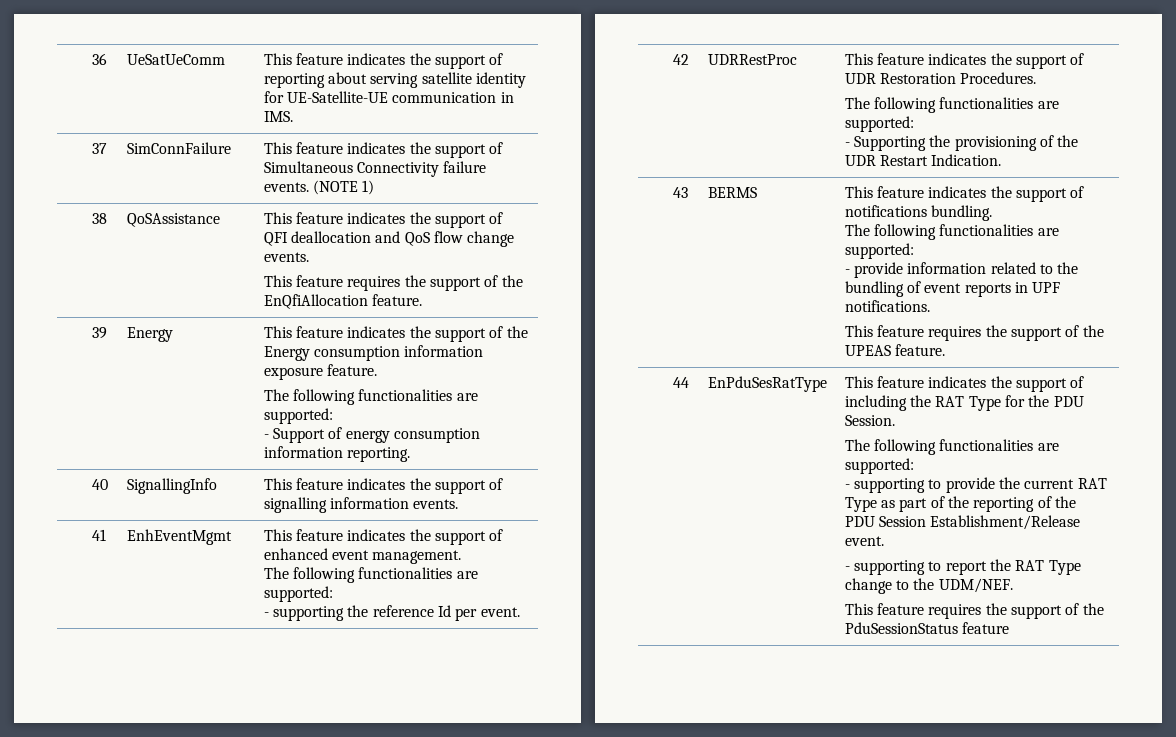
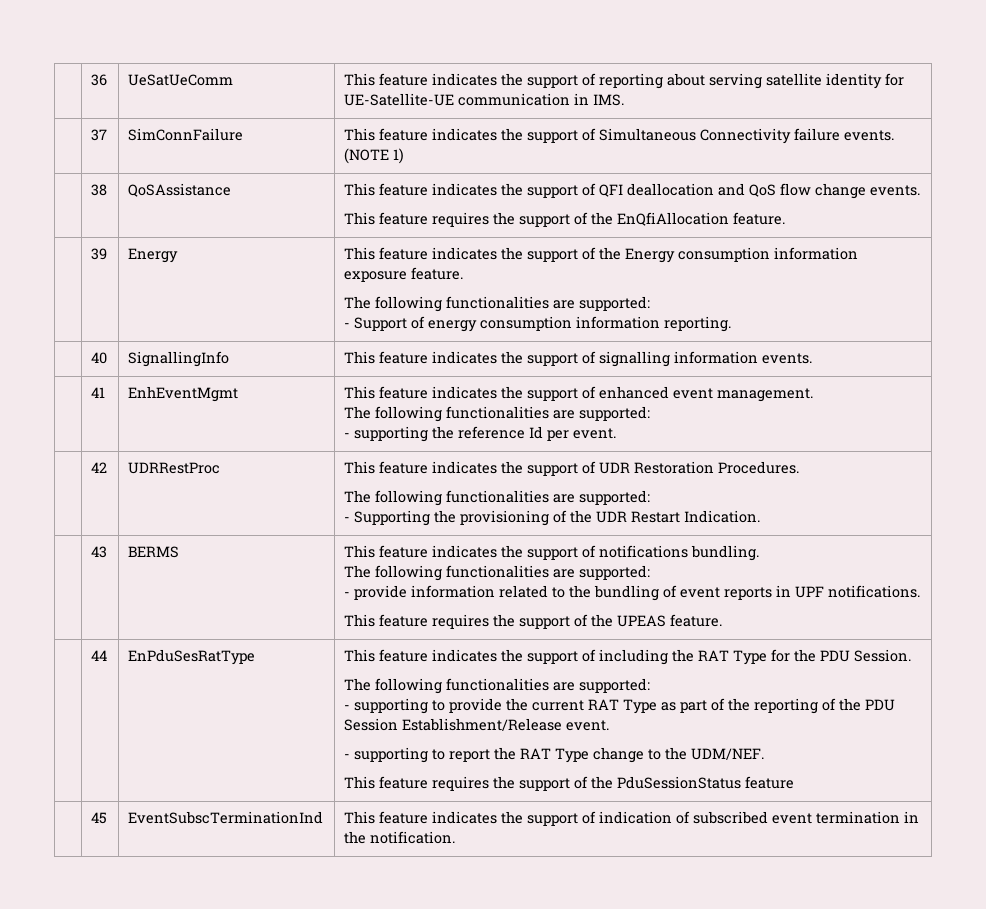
(1010, 628) none -> [90,812,107,824] [127,811,323,824] [343,811,919,826] [343,831,455,844] // | 45 | EventSubscTerminationInd | This feature indicates the support of indication of subscribed event termination in the notification.

